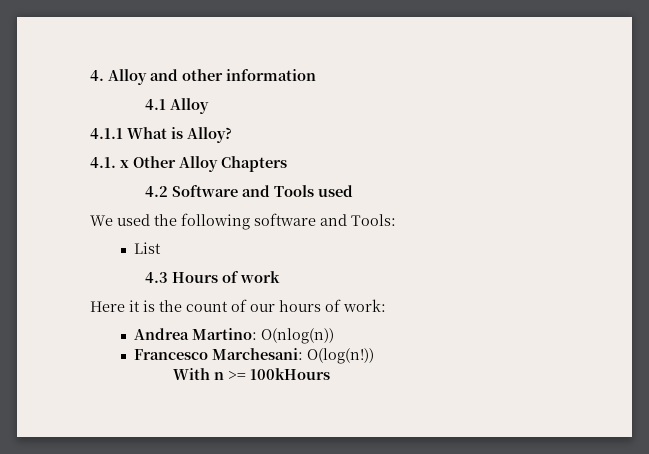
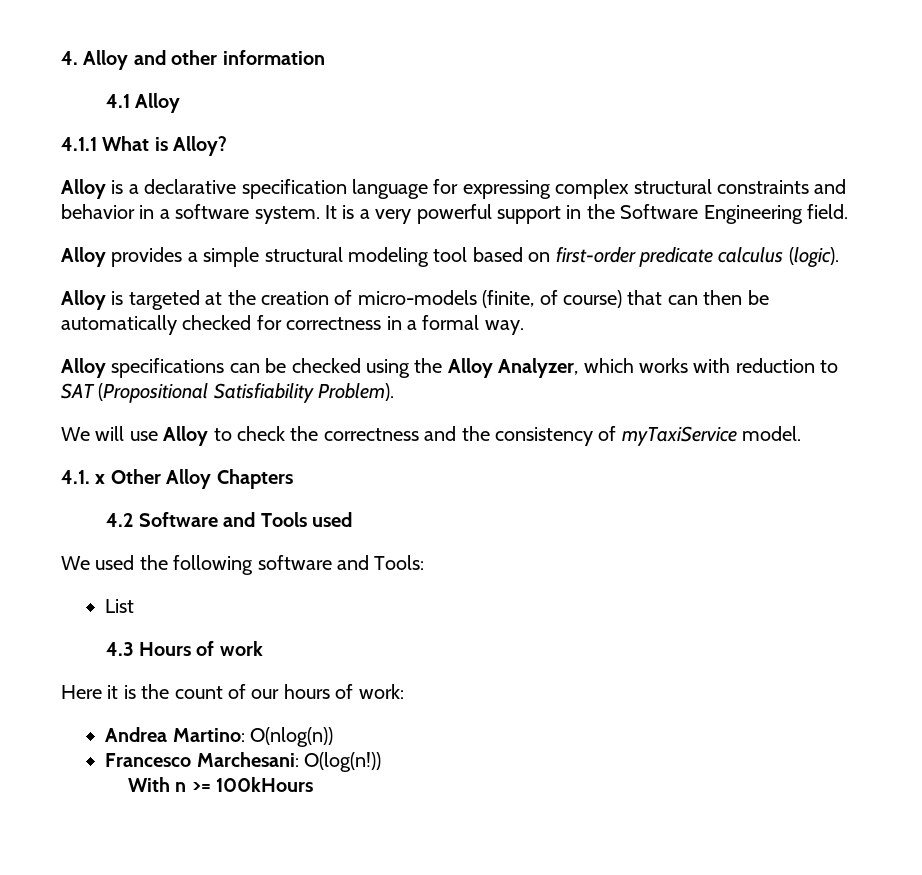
(232, 135) none -> [61,179,847,199] [61,204,848,224] [61,247,839,268] [61,290,769,310] [61,315,524,335] [61,358,839,378] [61,383,395,403] [61,426,802,446] // Alloy is a declarative specification language for expressing complex structural constraints and behavior in a software system. It is a very powerful support in the Software Engineering field. // Alloy provides a simple structural modeling tool based on first-order predicate calculus (logic). // Alloy is targeted at the creation of micro-models (finite, of course) that can then be automatically checked for correctness in a formal way. // Alloy specifications can be checked using the Alloy Analyzer, which works with reduction to SAT (Propositional Satisfiability Problem). // We will use Alloy to check the correctness and the consistency of myTaxiService model.

